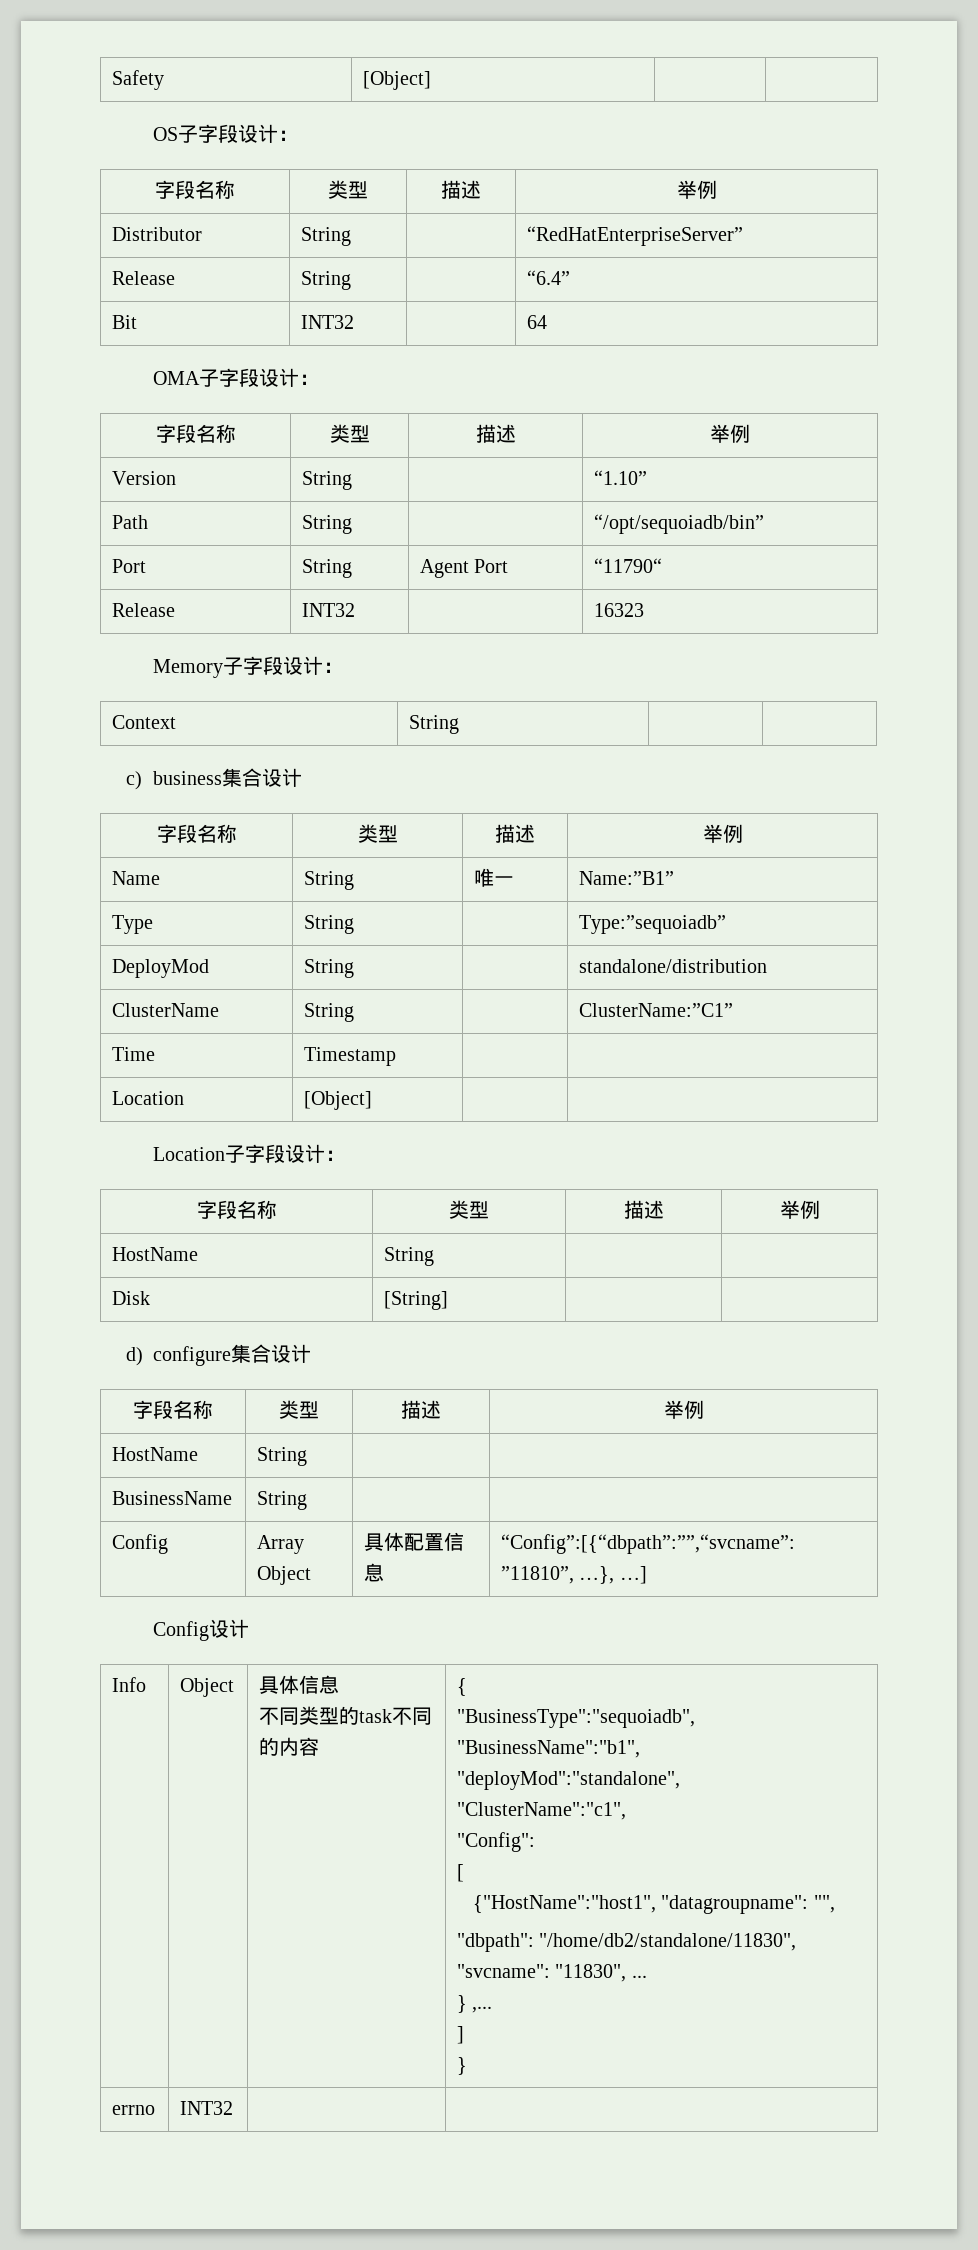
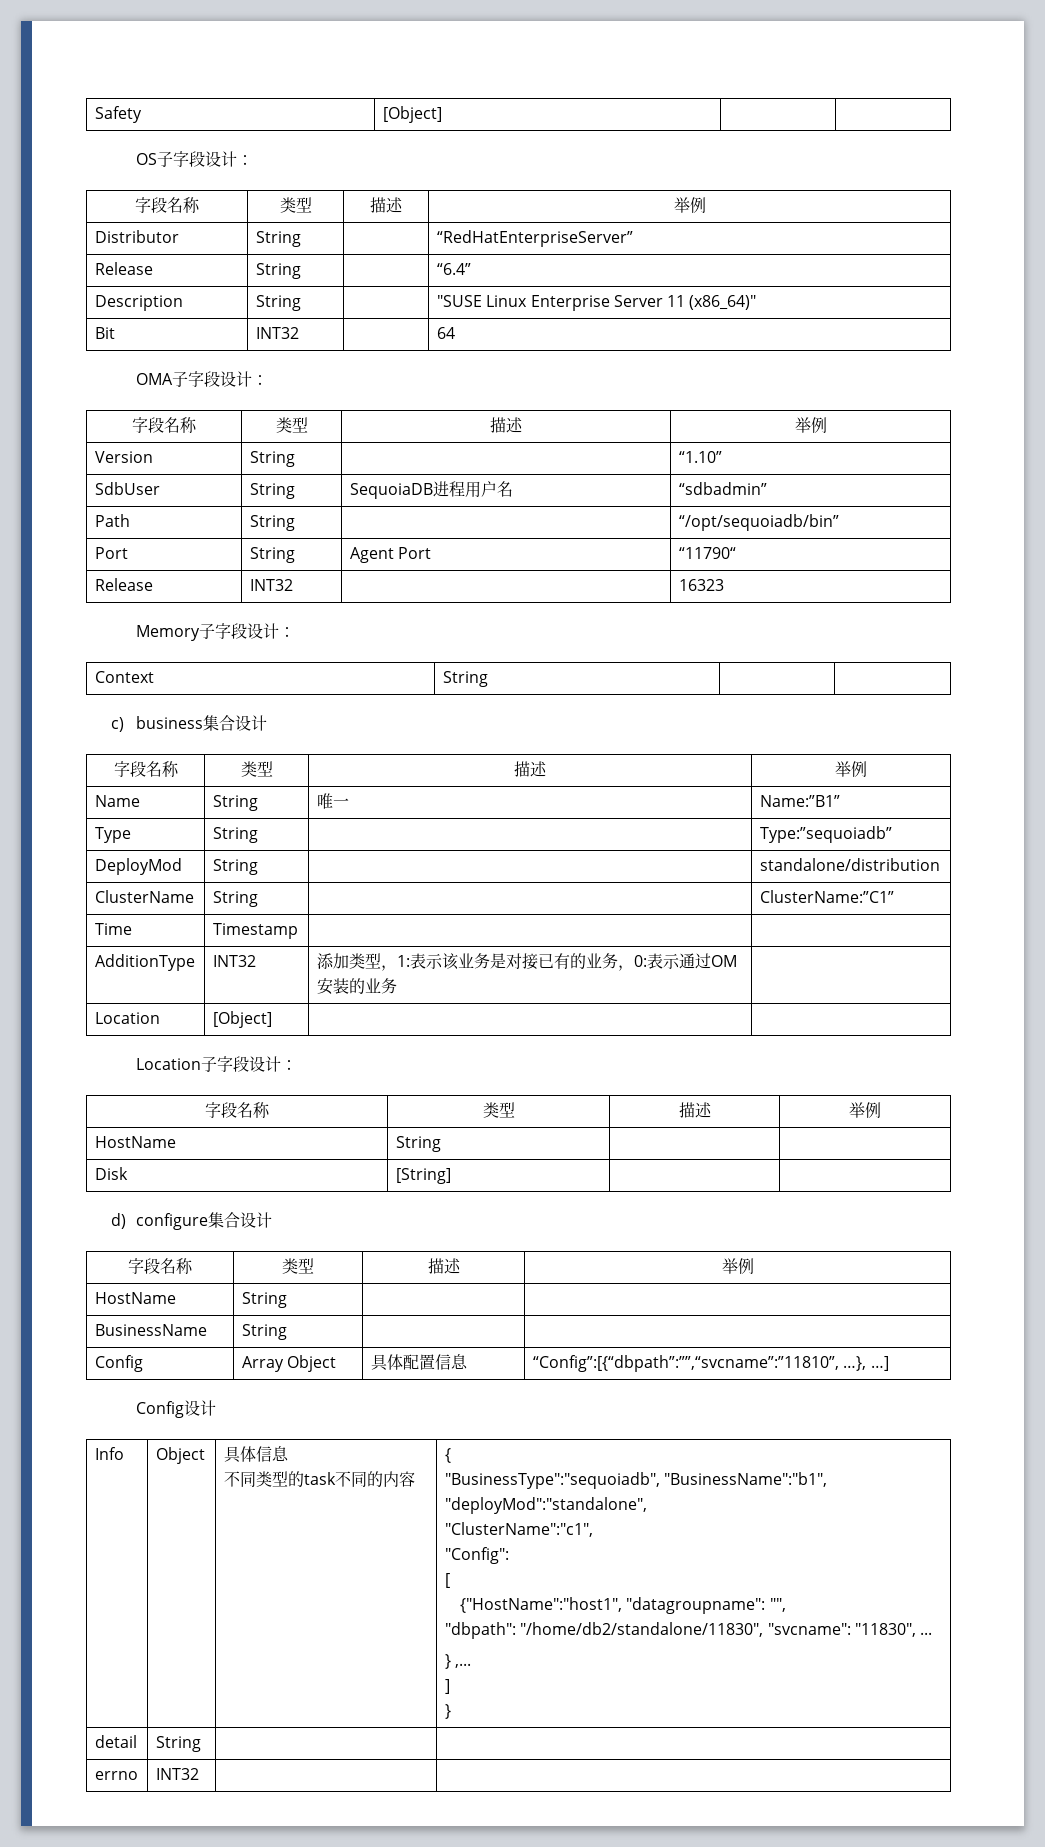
(571, 277) none -> [94,295,183,311] [255,295,301,311] [436,295,757,311] // Description | String | | "SUSE Linux Enterprise Server 11 (x86_64)"
(648, 477) none -> [94,482,160,495] [249,483,295,499] [349,481,513,499] [678,482,767,495] // SdbUser | String | SequoiaDB进程用户名 | “sdbadmin”
(397, 1056) none -> [94,954,195,971] [212,955,256,967] [316,953,737,971] [316,978,397,995] // AdditionType | INT32 | 添加类型，1:表示该业务是对接已有的业务，0:表示通过OM安装的业务 |
(468, 2066) none -> [94,1735,137,1748] [155,1736,201,1752] // detail | String | |

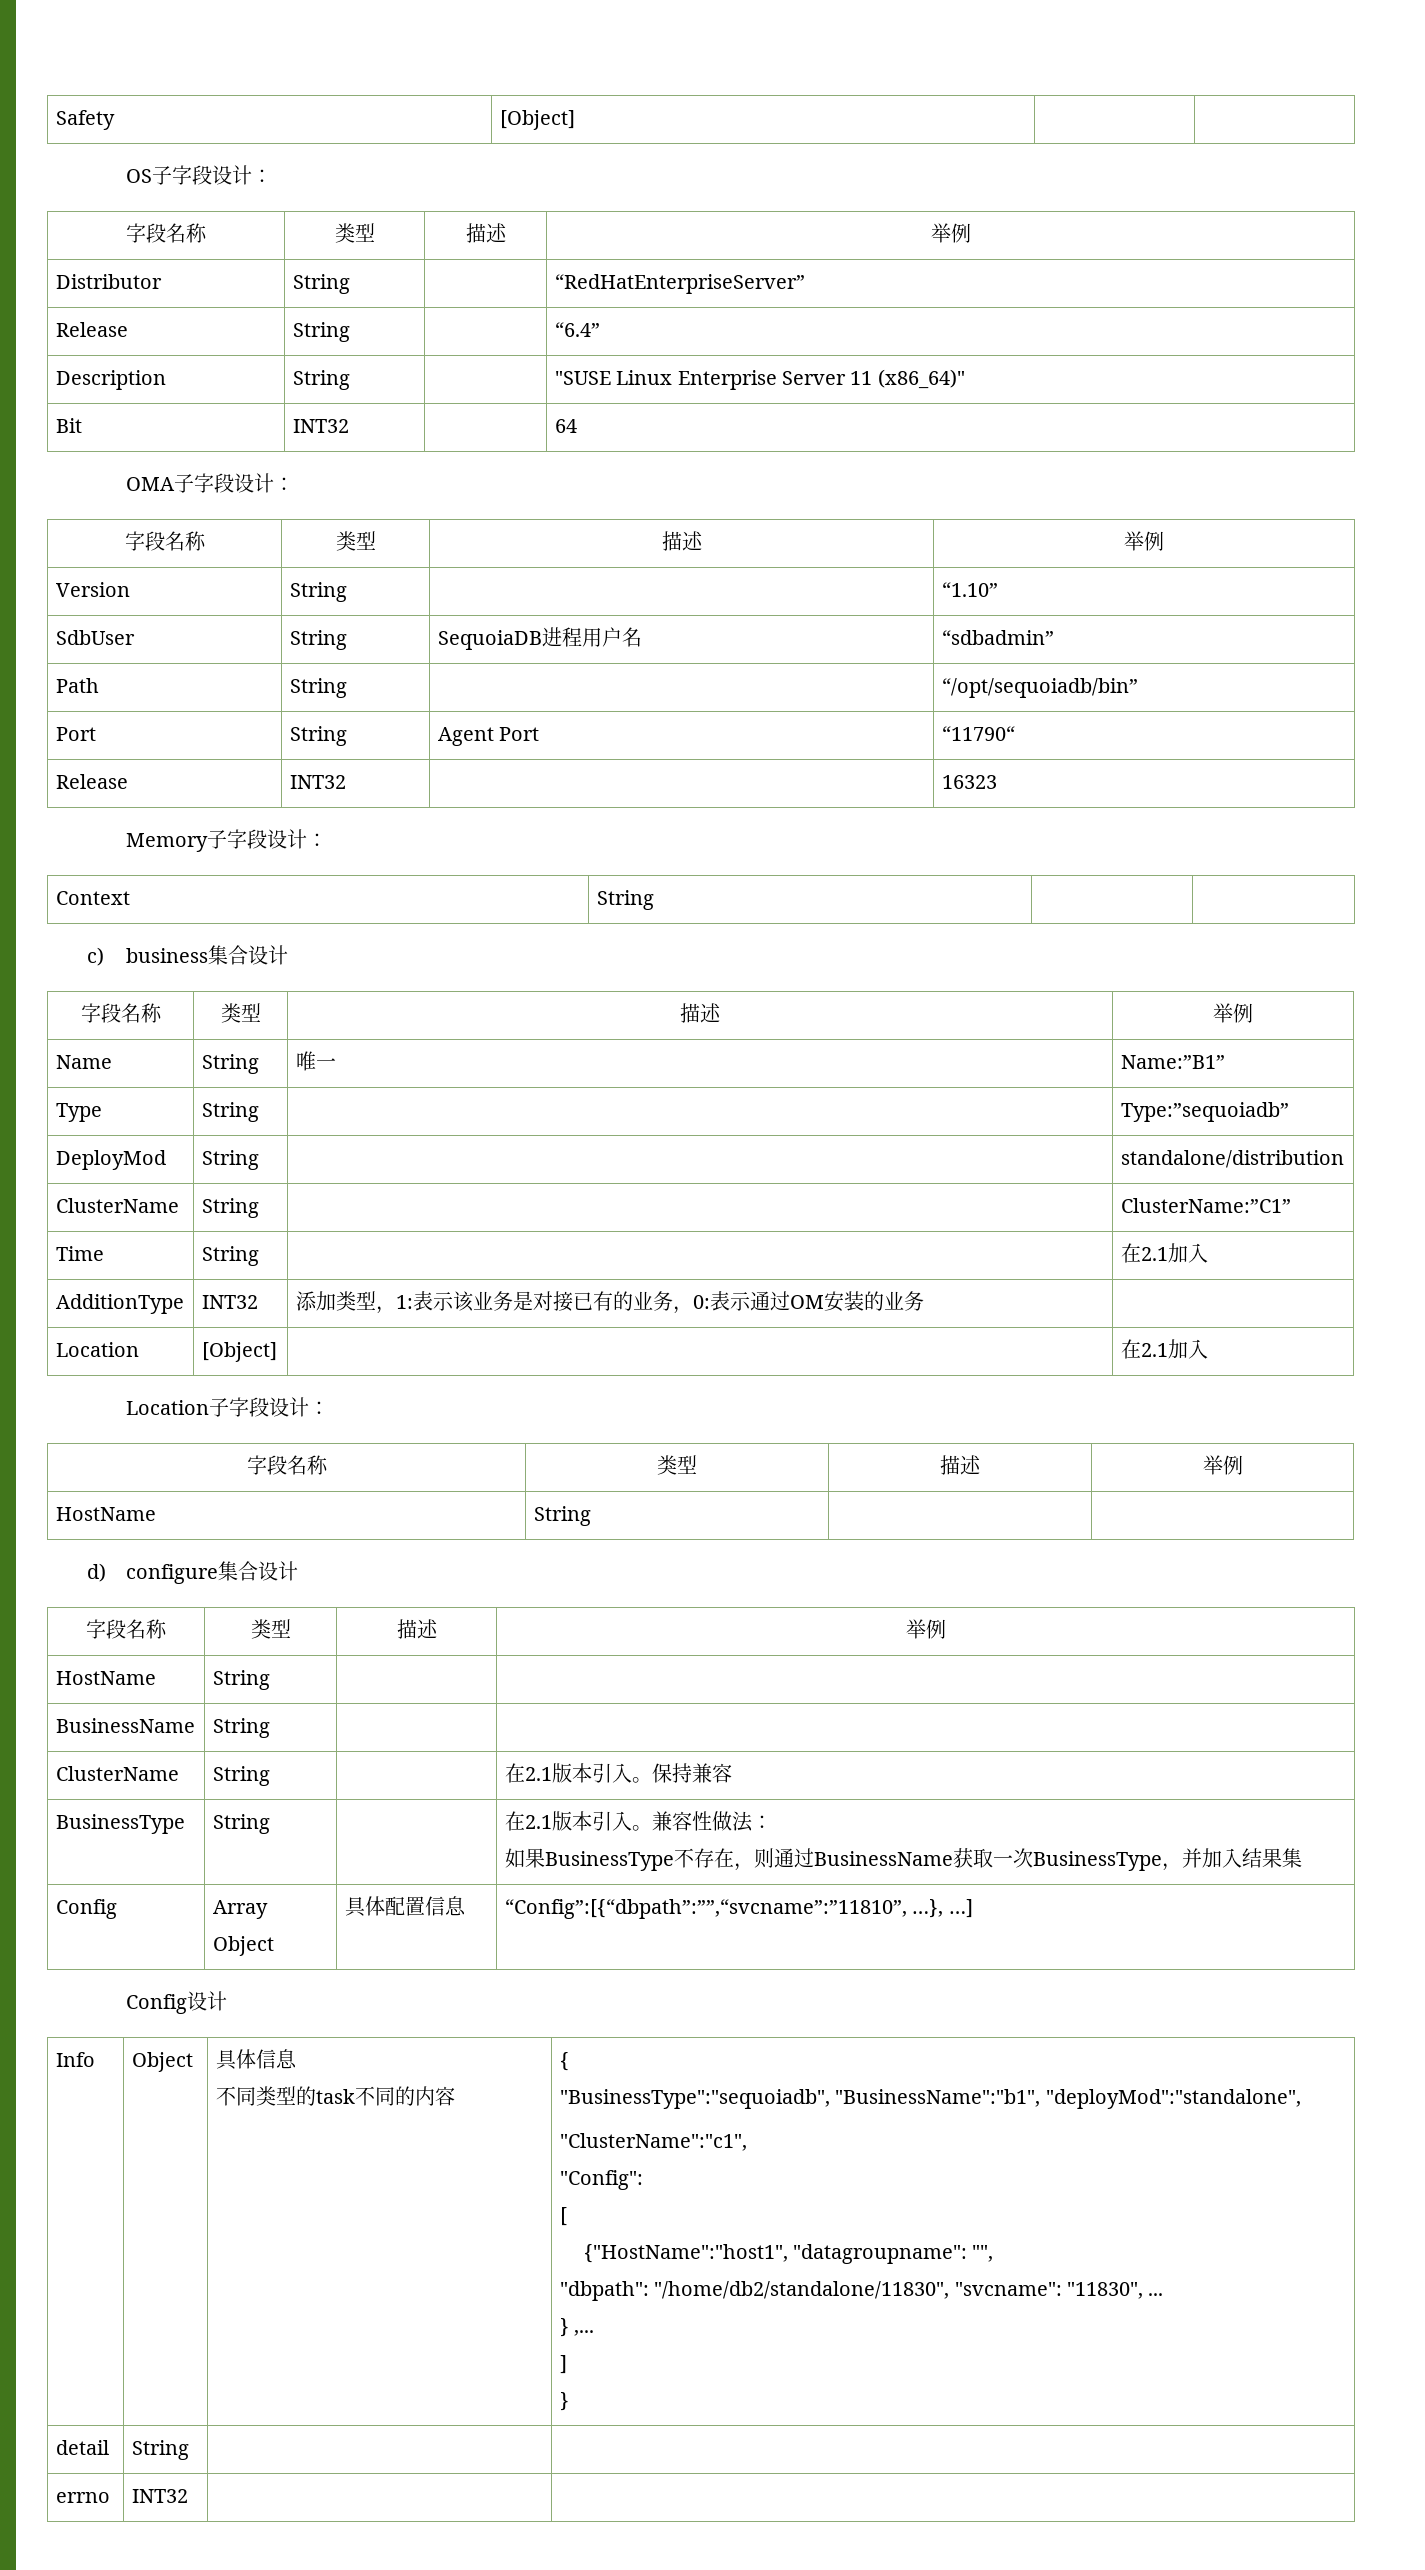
[212,923,298,939] Timestamp | | -> [201,1246,259,1266] [1120,1243,1208,1263] String | | 在2.1加入
(272, 1019) none -> [1120,1339,1208,1359] 在2.1加入
[94,1167,128,1180] [395,1168,451,1184] // Disk | [String] | | -> (591, 1516) none
(287, 1332) none -> [55,1766,179,1781] [212,1766,270,1786] [504,1763,732,1783] [55,1814,185,1834] [212,1814,270,1834] [504,1811,772,1832] [504,1848,1302,1871] // ClusterName | String | | 在2.1版本引入。保持兼容 // BusinessType | String | | 在2.1版本引入。兼容性做法： // 如果BusinessType不存在，则通过BusinessName获取一次BusinessType，并加入结果集

